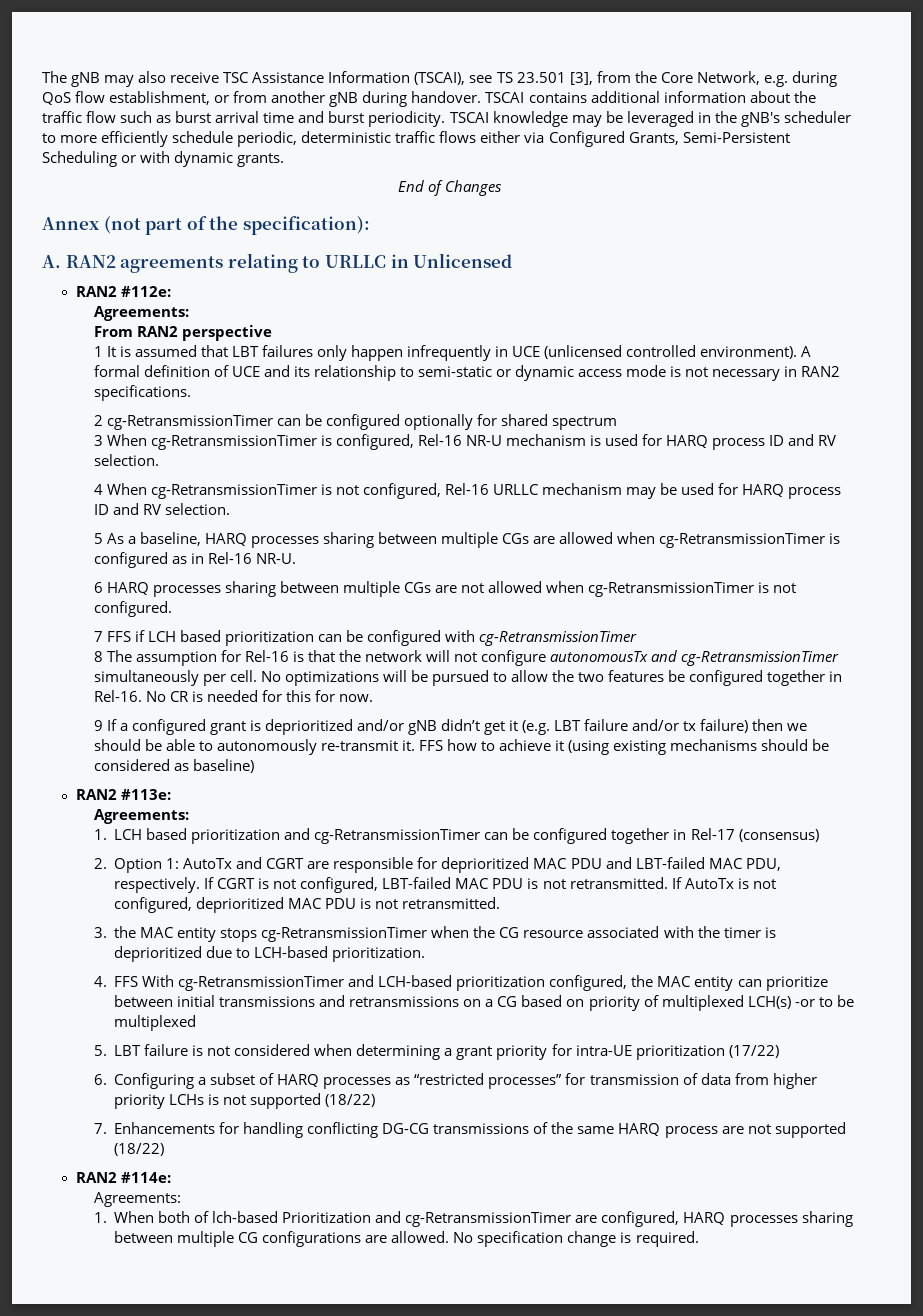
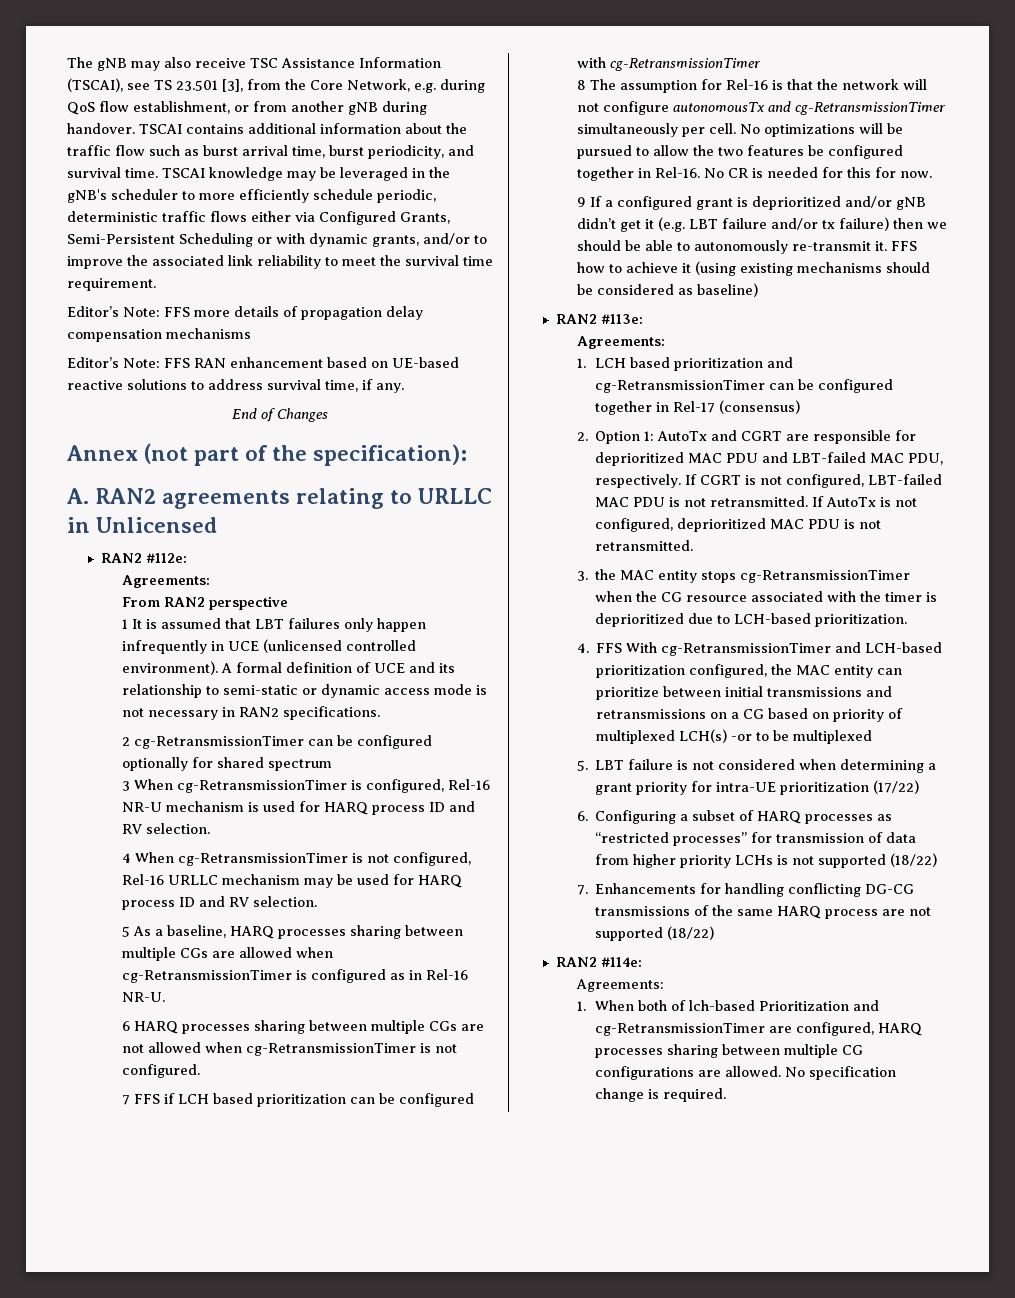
[263,111,446,127] time and burst periodicity. -> [292,145,474,159] [67,167,158,178] time, burst periodicity, and survival time.
[237,153,285,167] grants. -> [372,233,487,247] [67,255,493,269] [67,278,156,291] [67,306,423,320] [67,328,251,342] [67,357,459,368] [67,379,404,393] grants, and/or to improve the associated link reliability to meet the survival time requirement. // Editor’s Note: FFS more details of propagation delay compensation mechanisms // Editor’s Note: FFS RAN enhancement based on UE-based reactive solutions to address survival time, if any.

